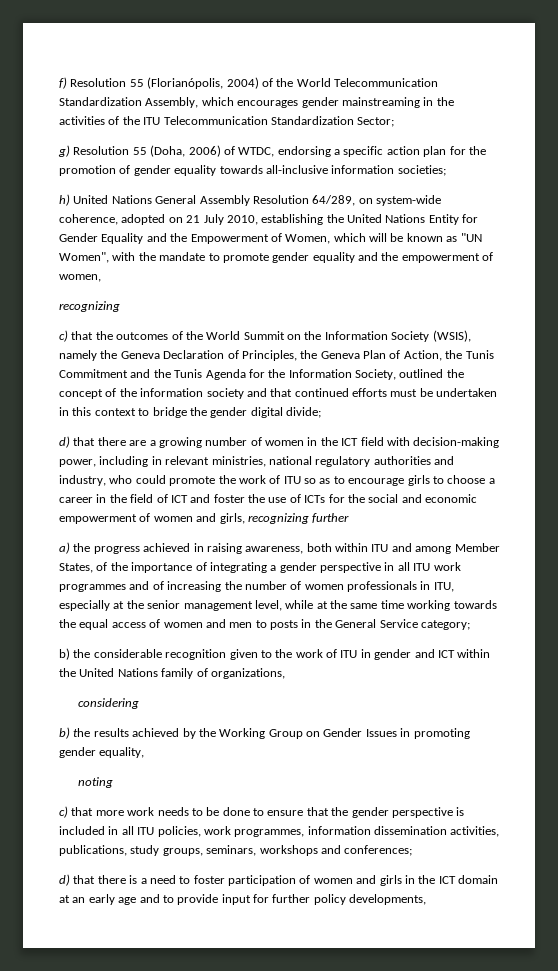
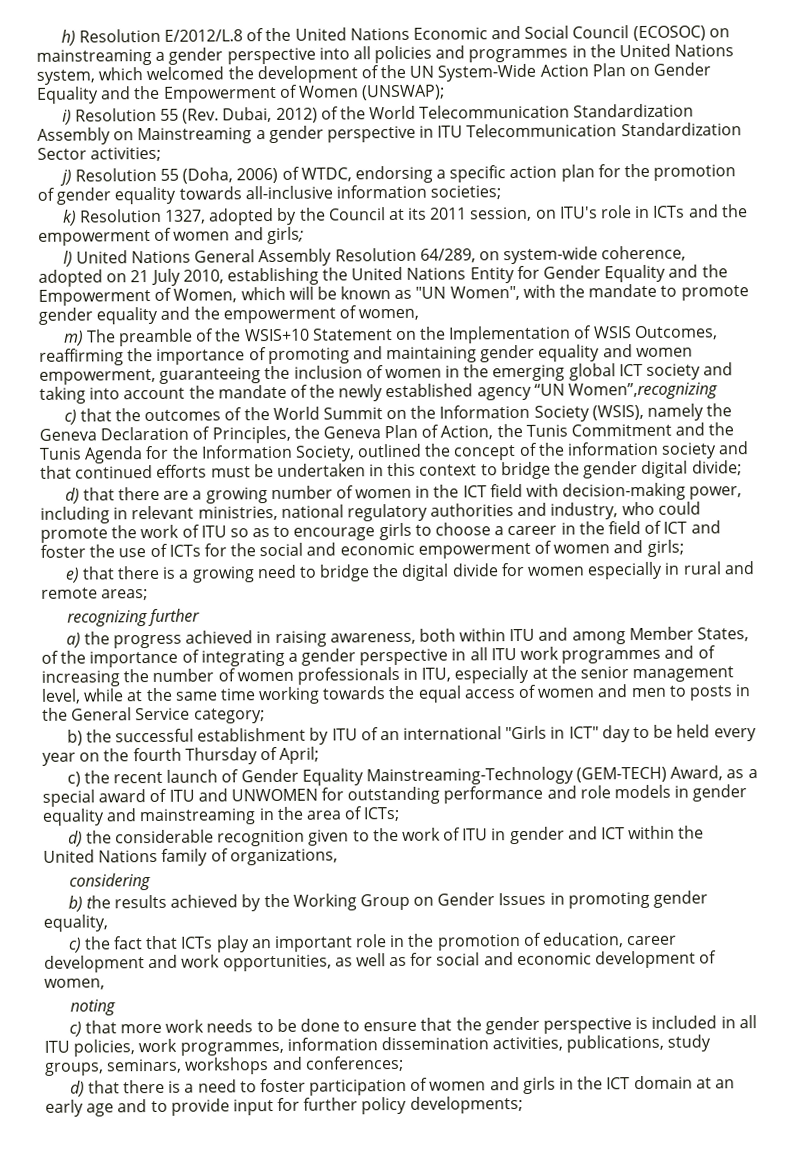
[59,77,259,89] f) Resolution 55 (Florianópolis, 2004) -> [60,25,730,46] [36,43,735,66] [36,62,712,85] [36,84,446,104] [61,107,318,125] h) Resolution E/2012/L.8 of the United Nations Economic and Social Council (ECOSOC) on mainstreaming a gender perspective into all policies and programmes in the United Nations system, which welcomed the development of the UN System-Wide Action Plan on Gender Equality and the Empowerment of Women (UNSWAP); // i) Resolution 55 (Rev. Dubai, 2012)
[145,97,454,108] [59,116,395,127] [58,145,70,157] Assembly, which encourages gender mainstreaming in the activities of the ITU Telecommunication Standardization Sector; // g) -> [37,122,742,145] [37,146,162,162] [58,169,72,186] Assembly on Mainstreaming a gender perspective in ITU Telecommunication Standardization Sector activities; // j)
[59,194,70,206] h) -> [61,204,748,226] [38,226,304,246] [62,250,73,267] k) Resolution 1327, adopted by the Council at its 2011 session, on ITU's role in ICTs and the empowerment of women and girls; // l)
[59,301,120,312] recognizing -> [62,325,718,347] [39,344,693,366] [39,362,734,385] [39,382,719,404] m) The preamble of the WSIS+10 Statement on the Implementation of WSIS Outcomes, reaffirming the importance of promoting and maintaining gender equality and women empowerment, guaranteeing the inclusion of women in the emerging global ICT society and taking into account the mandate of the newly established agency “UN Women”,recognizing
[219,513,245,524] girls, -> [646,539,684,557] [64,561,755,583] [41,587,149,601] girls; // e) that there is a growing need to bridge the digital divide for women especially in rural and remote areas; //
(91, 653) none -> [114,724,757,745] [42,746,320,766] [66,765,758,787] [42,784,748,807] [42,806,401,826] [67,830,112,847] successful establishment by ITU of an international "Girls in ICT" day to be held every year on the fourth Thursday of April; // c) the recent launch of Gender Equality Mainstreaming-Technology (GEM-TECH) Award, as a special award of ITU and UNWOMEN for outstanding performance and role models in gender equality and mainstreaming in the area of ICTs; // d) the
(145, 752) none -> [67,932,678,953] [44,950,718,973] [44,978,105,990] // c) the fact that ICTs play an important role in the promotion of education, career development and work opportunities, as well as for social and economic development of women,
[349,894,427,905] developments, -> [409,1095,523,1114] developments;

